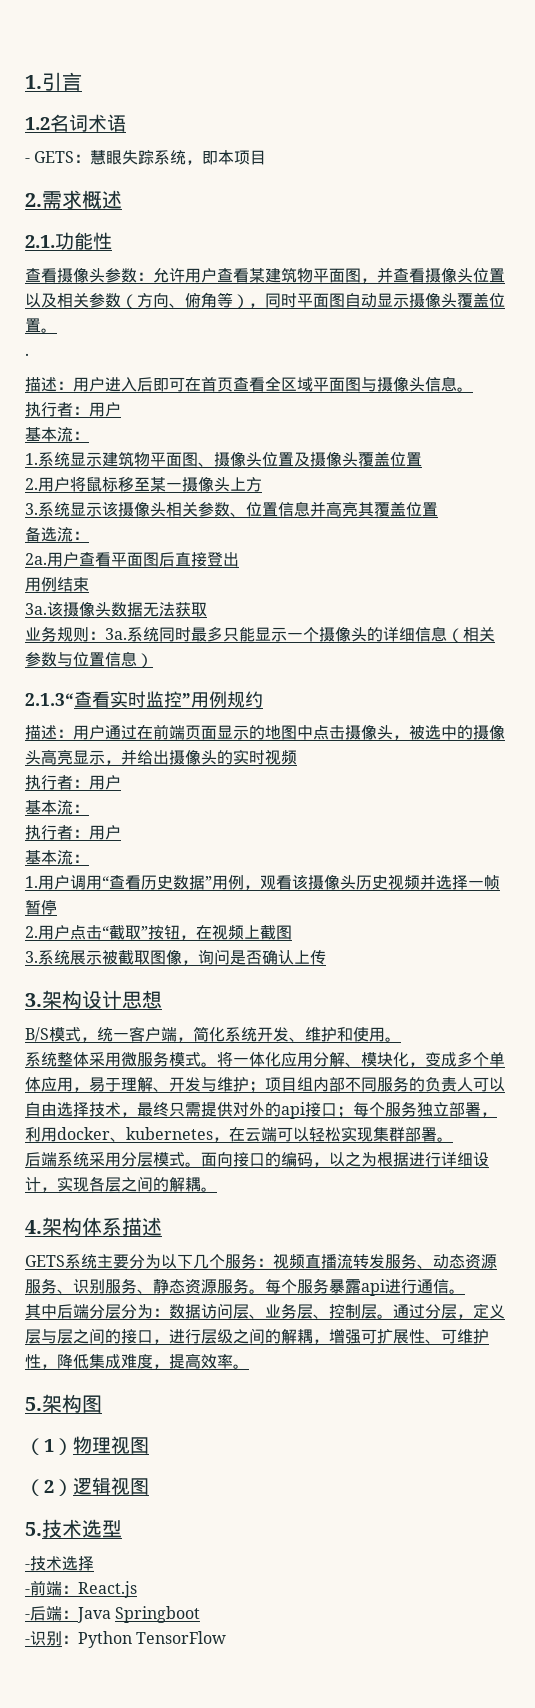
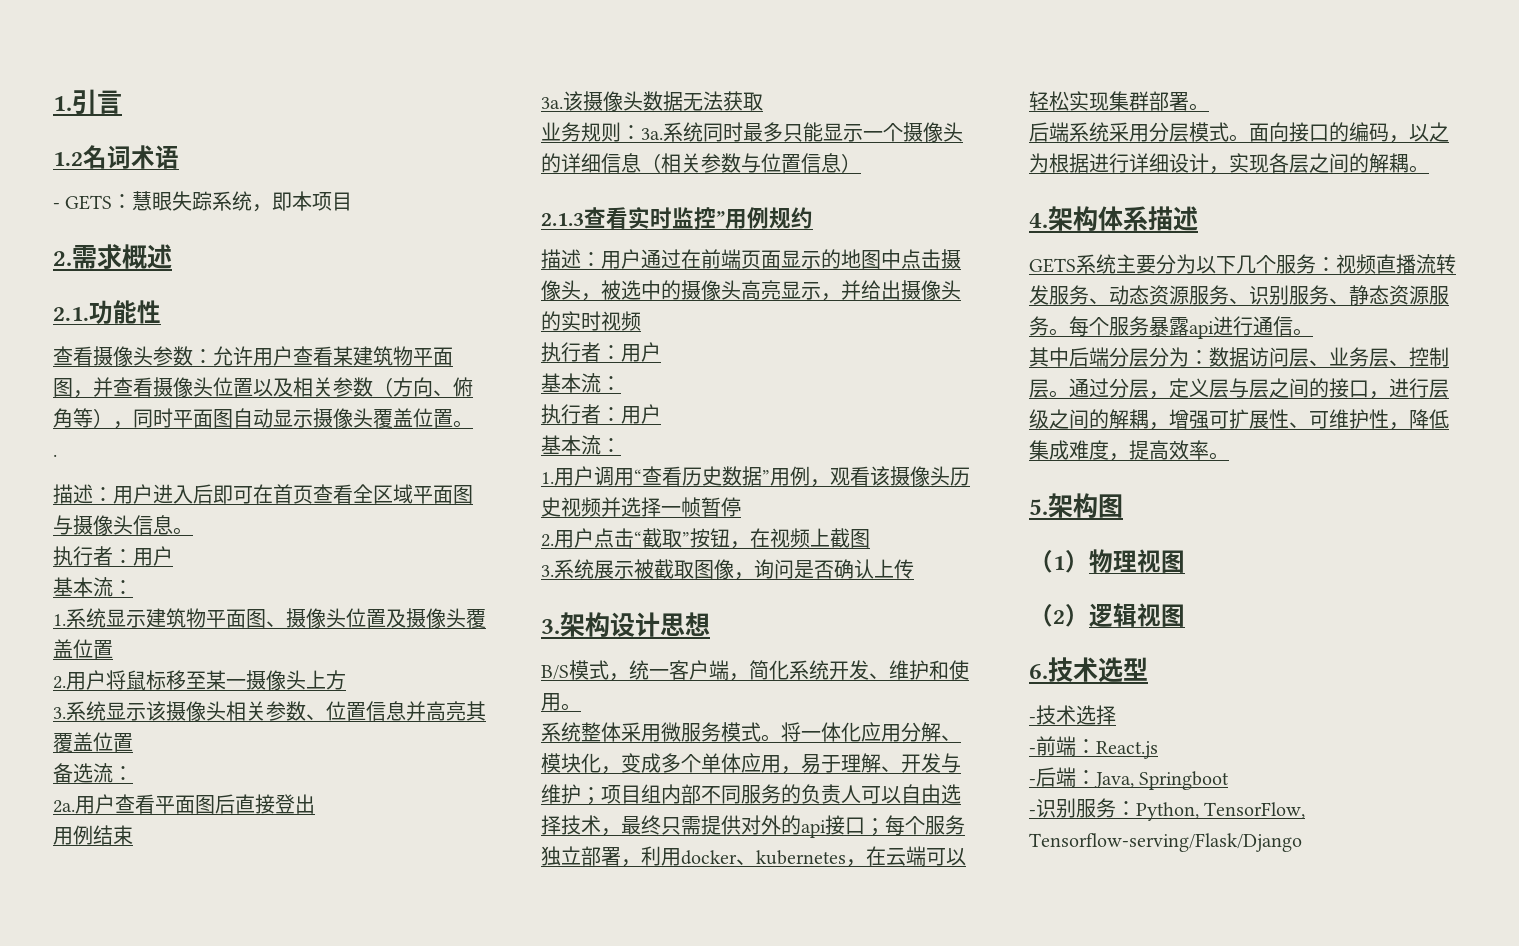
[25,693,74,706] 2.1.3“ -> [541,213,584,226] 2.1.3
[25,1522,42,1536] 5. -> [1029,664,1048,679] 6.
[77,1607,111,1623] Java -> [1094,772,1134,788] Java,
[62,1631,227,1648] ：Python TensorFlow -> [1076,798,1306,821] [1029,833,1302,852] 服务：Python, TensorFlow, Tensorflow-serving/Flask/Django

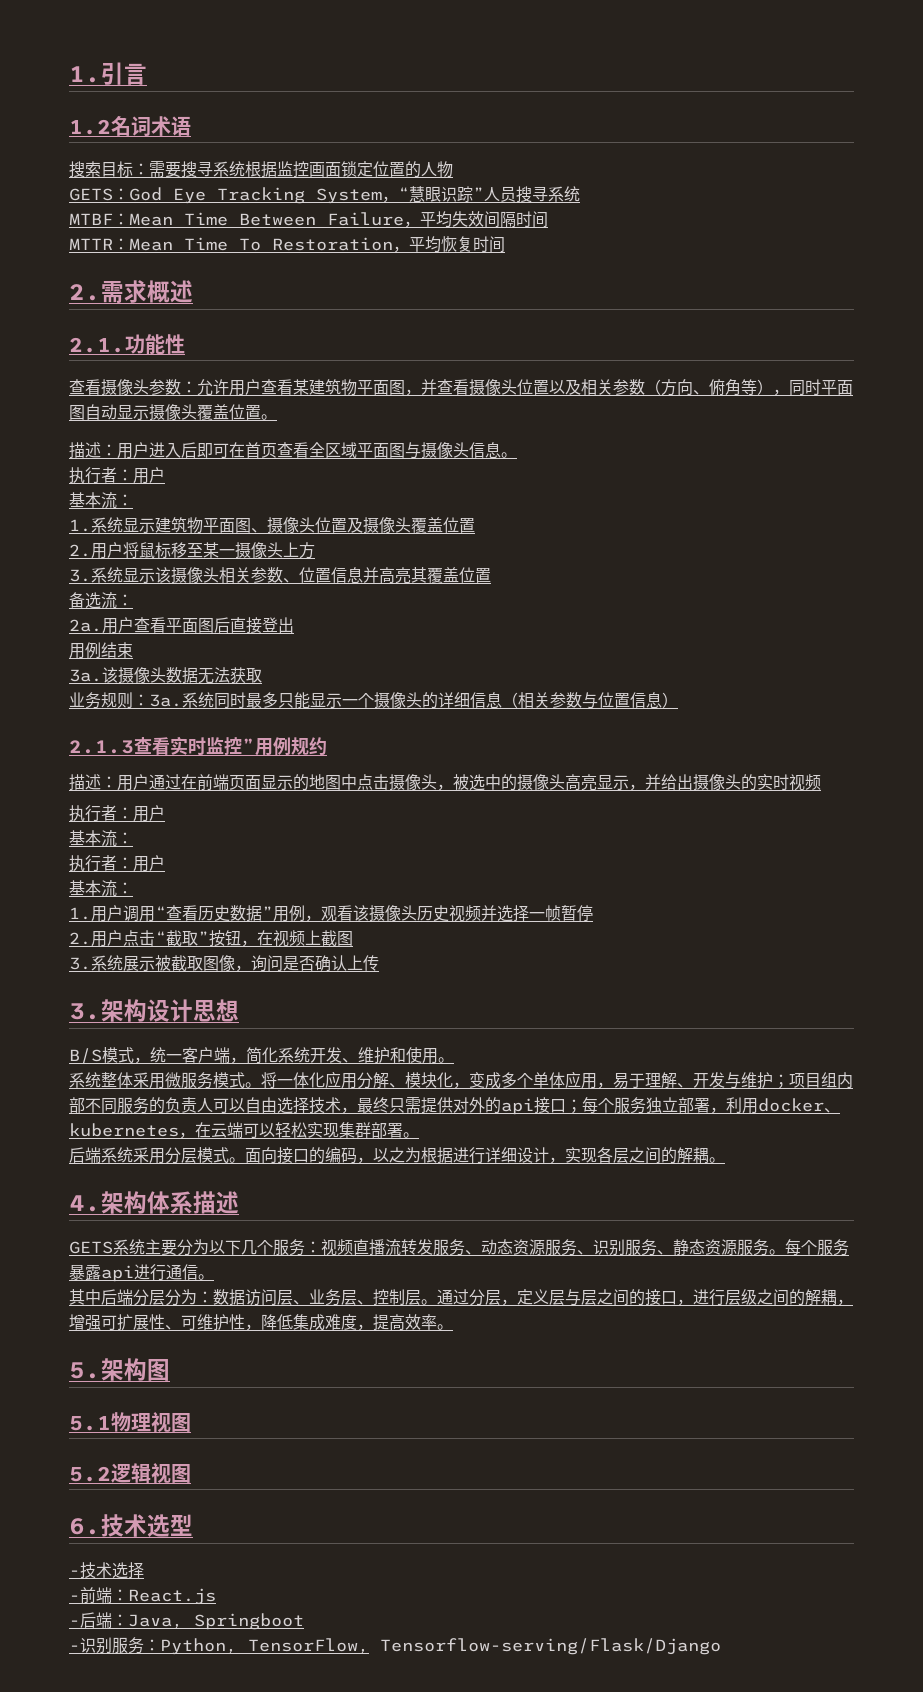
[53,191,353,212] - GETS：慧眼失踪系统，即本项目 -> [69,161,453,178] [69,186,580,204] [69,211,548,228] [69,236,505,253] 搜索目标：需要搜寻系统根据监控画面锁定位置的人物 // GETS：God Eye Tracking System，“慧眼识踪”人员搜寻系统 // MTBF：Mean Time Between Failure，平均失效间隔时间 // MTTR：Mean Time To Restoration，平均恢复时间
[53,454,57,457] // . -> (277, 417) none
[1029,550,1089,573] （1） -> [69,1416,111,1431] 5.1
[1029,604,1089,627] （2） -> [69,1466,111,1482] 5.2

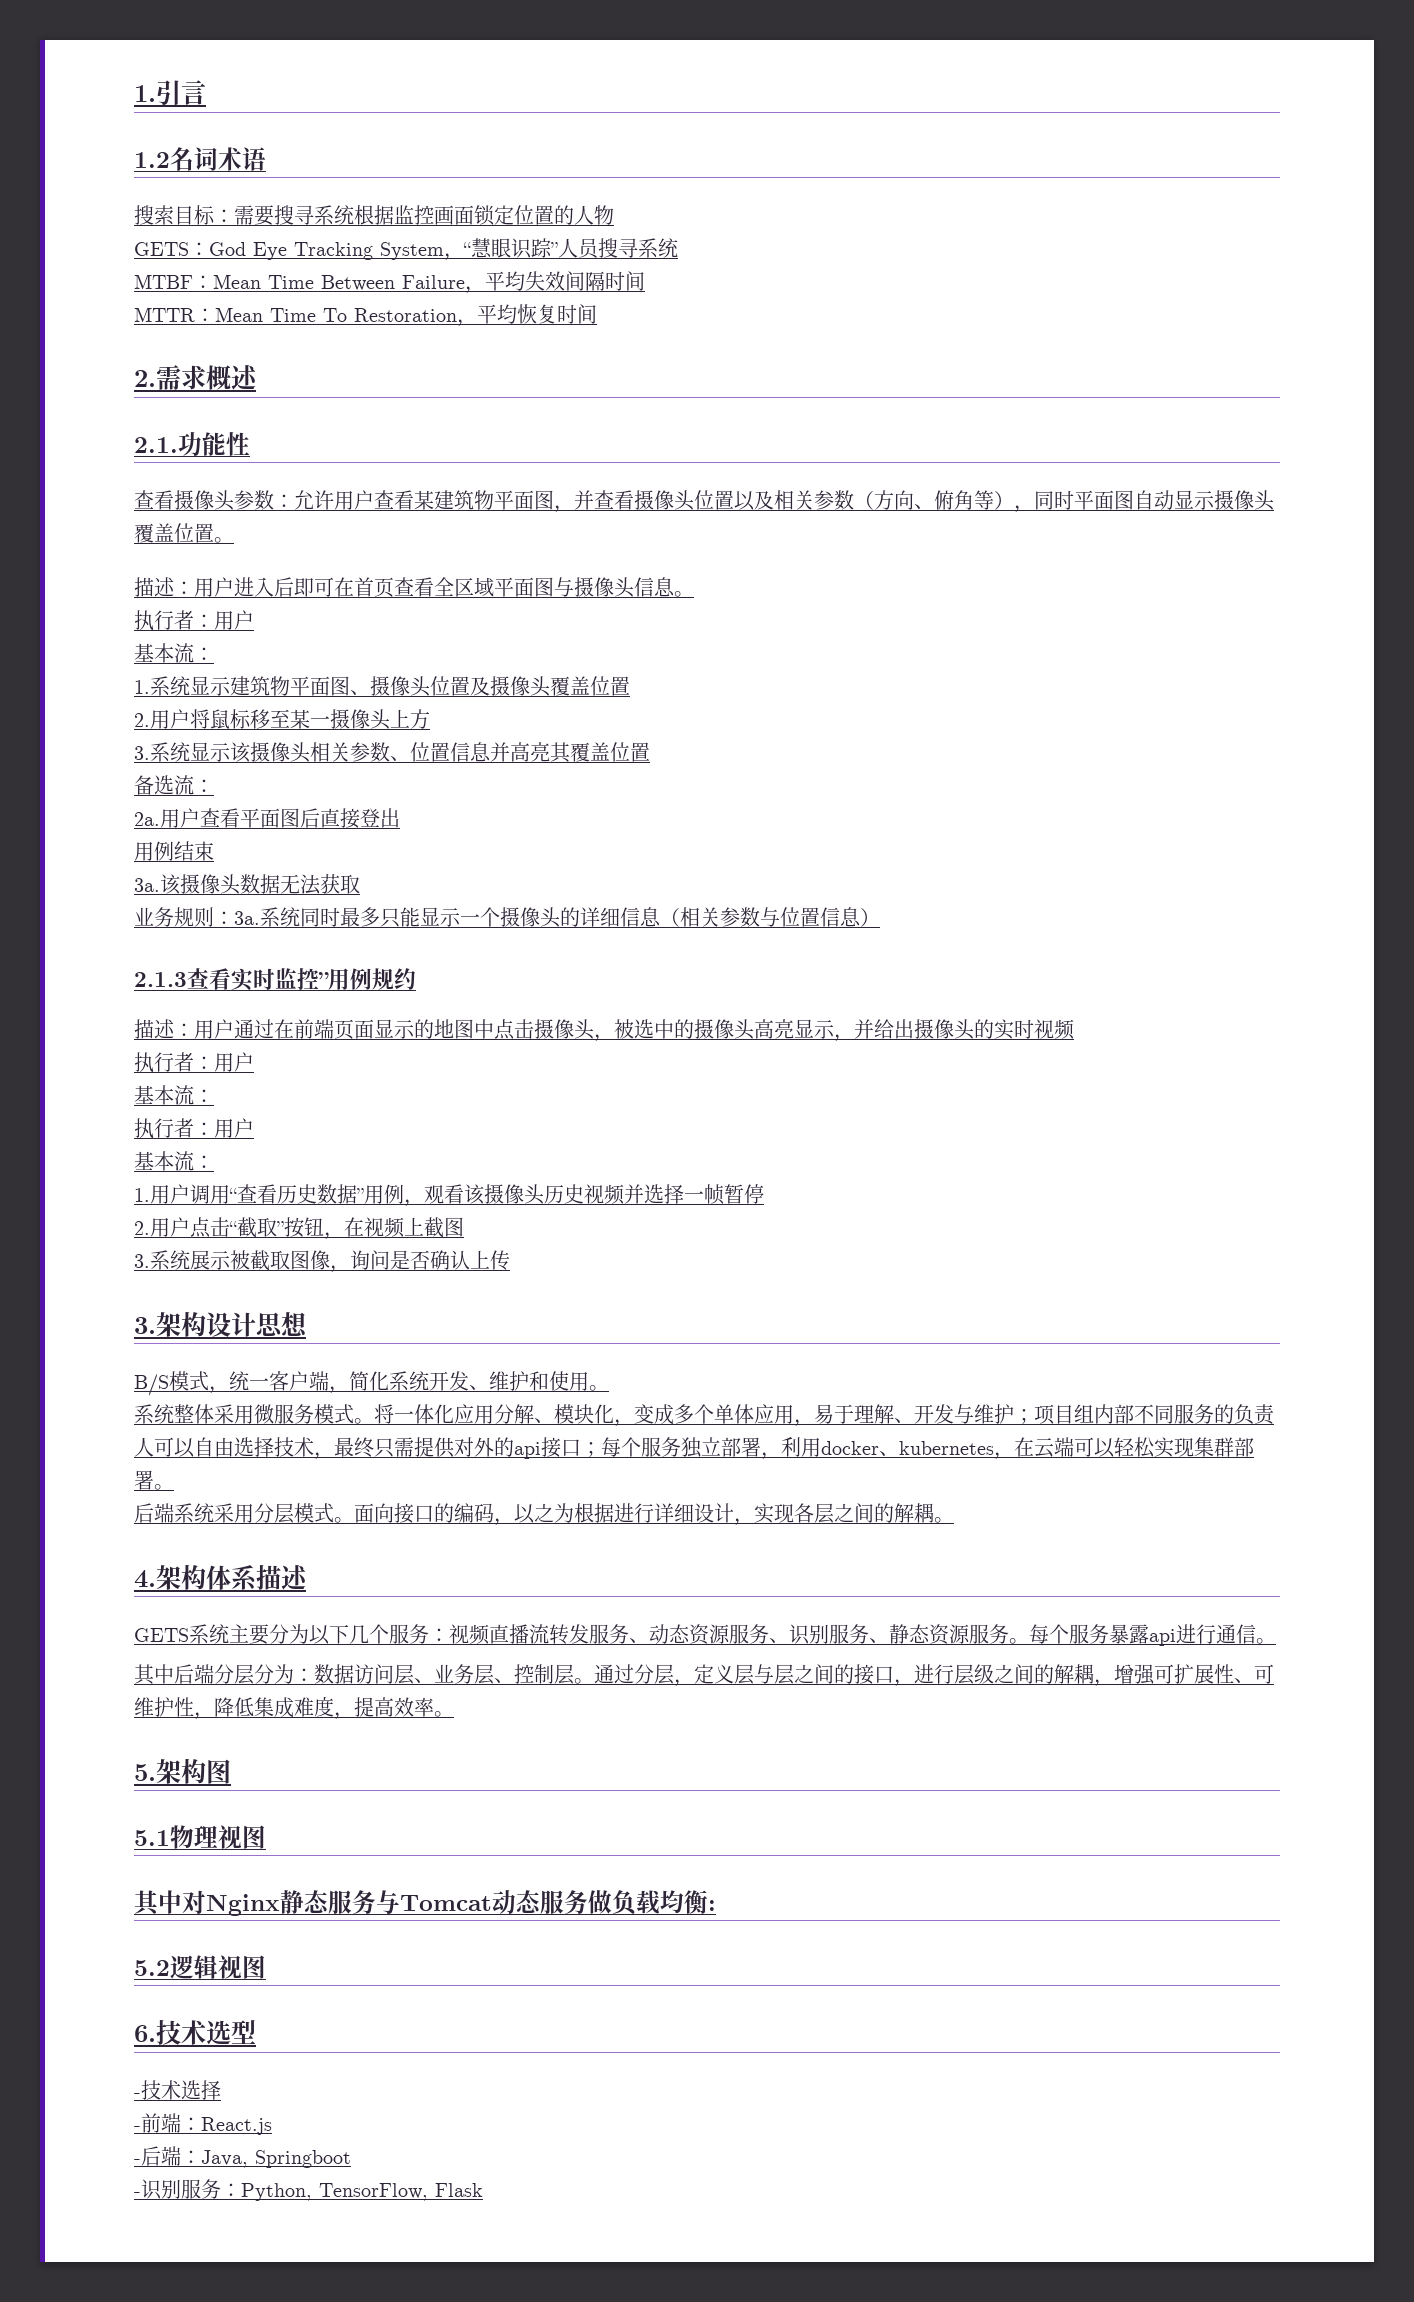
(191, 1422) none -> [134,1890,716,1916] // 其中对Nginx静态服务与Tomcat动态服务做负载均衡:
[380,1638,721,1655] Tensorflow-serving/Flask/Django -> [435,2183,483,2197] Flask

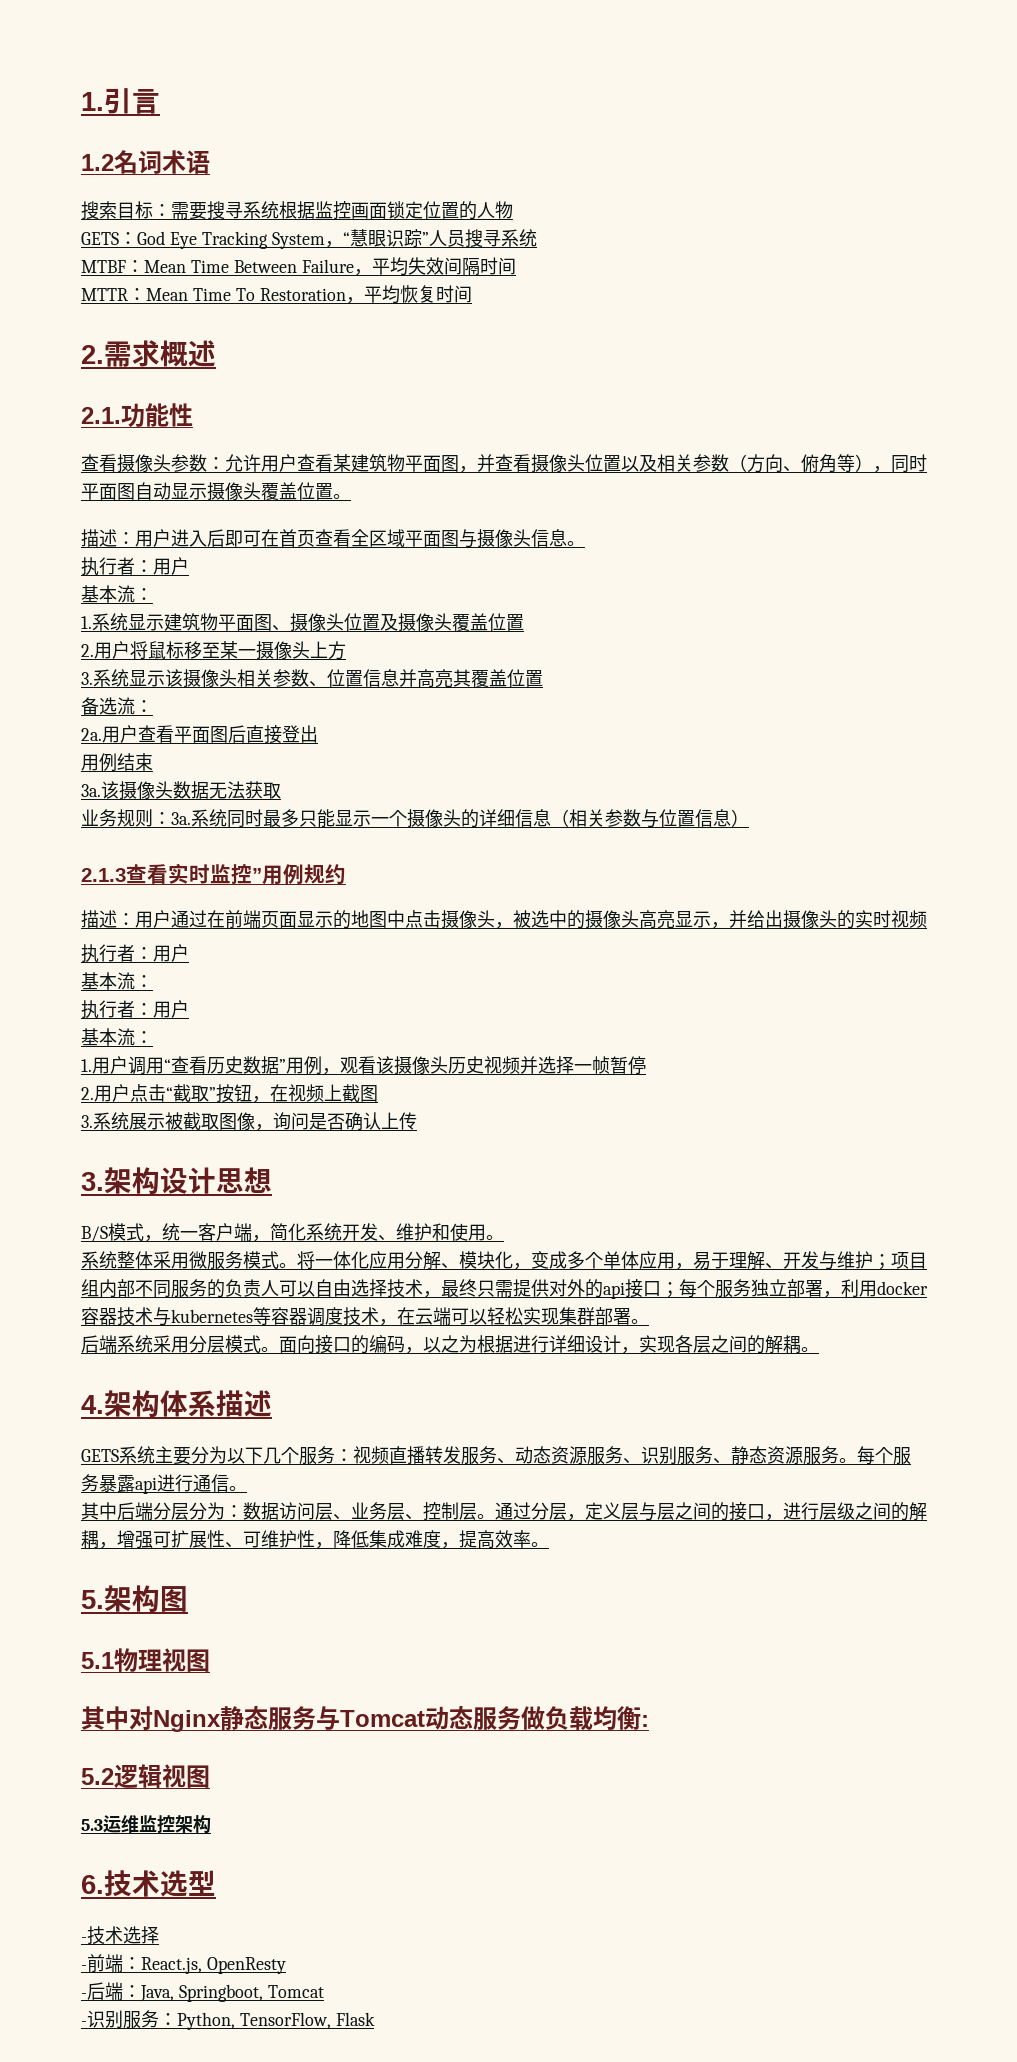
[879,1441,994,1456] 、kubernetes -> [81,1307,379,1326] 容器技术与kubernetes等容器调度技术
[529,1624,549,1644] 流 -> (425, 1455) none
(266, 1967) none -> [81,1815,211,1834] // 5.3运维监控架构
[201,2117,272,2135] React.js -> [141,1957,286,1974] React.js, OpenResty
[255,2150,351,2168] Springboot -> [178,1984,324,2002] Springboot, Tomcat

